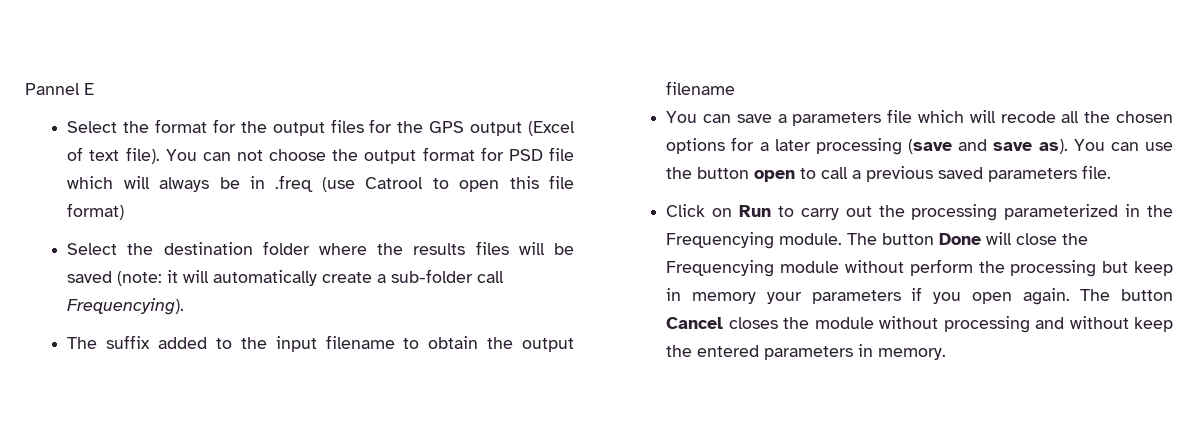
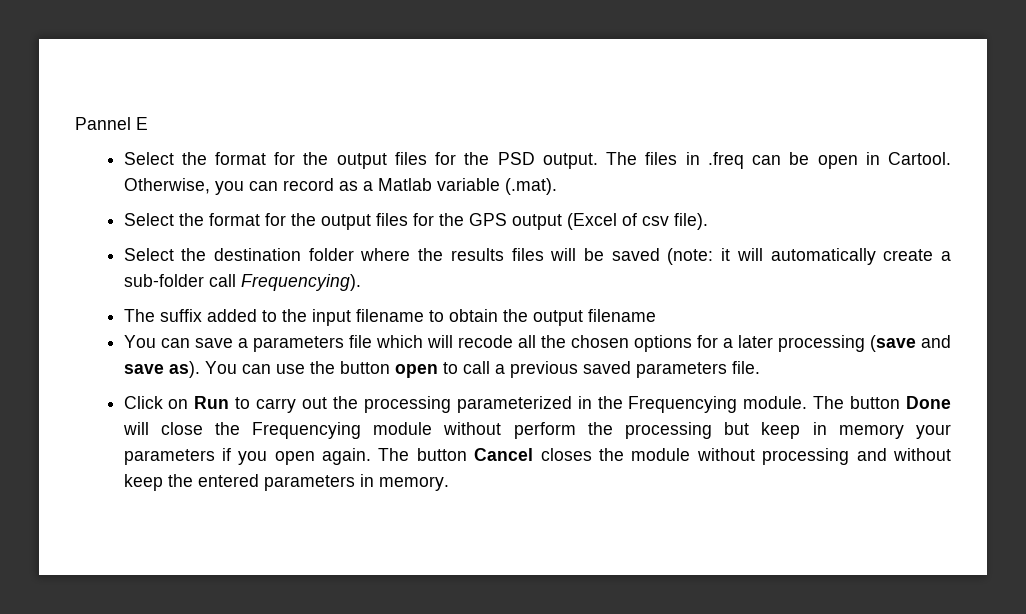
(94, 89) none -> [123,152,952,169] [123,178,557,195] // Select the format for the output files for the PSD output. The files in .freq can be open in Cartool. Otherwise, you can record as a Matlab variable (.mat).
[89,150,120,161] text -> [641,216,669,226] csv
[165,147,575,164] [67,175,574,192] [67,203,125,220] You can not choose the output format for PSD file which will always be in .freq (use Catrool to open this file format) -> (708, 221) none

